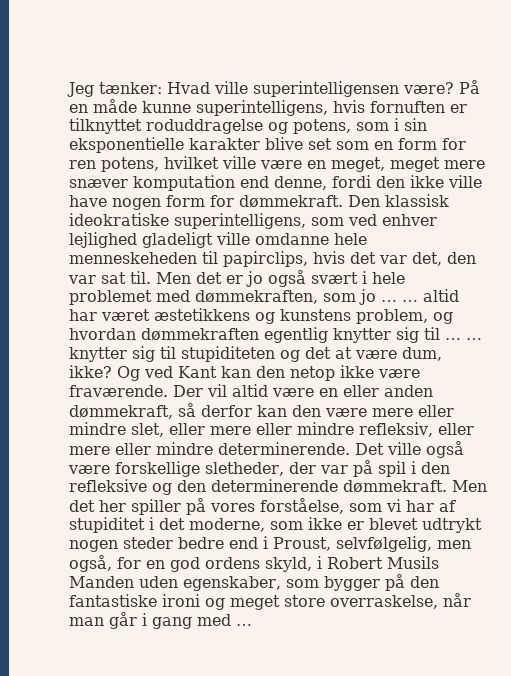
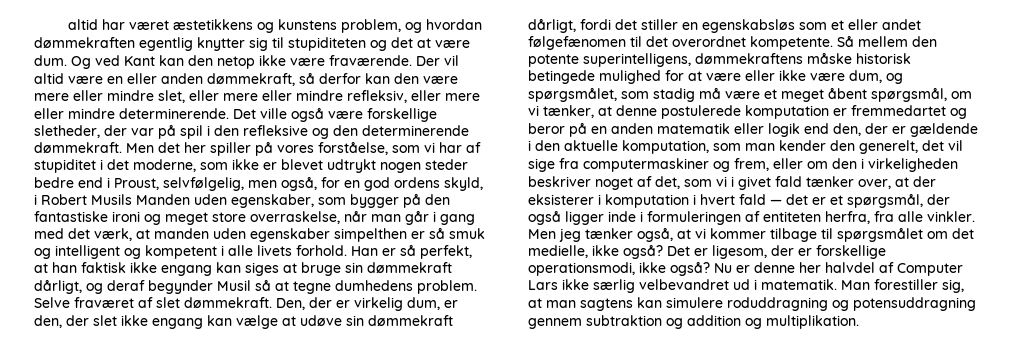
[67,80,480,97] [69,99,467,116] [69,118,427,134] [69,137,466,153] [69,156,485,172] [69,175,482,191] [69,194,449,210] [69,213,437,229] [69,232,367,248] [69,251,476,267] [68,270,405,287] [69,289,418,305] Jeg tænker: Hvad ville superintelligensen være? På en måde kunne superintelligens, hvis fornuften er tilknyttet roduddragelse og potens, som i sin eksponentielle karakter blive set som en form for ren potens, hvilket ville være en meget, meget mere snæver komputation end denne, fordi den ikke ville have nogen form for dømmekraft. Den klassisk ideokratiske superintelligens, som ved enhver lejlighed gladeligt ville omdanne hele menneskeheden til papirclips, hvis det var det, den var sat til. Men det er jo også svært i hele problemet med dømmekraften, som jo … … -> (67, 24) none
[445,338,482,340] [69,346,176,362] … … knytter sig til -> (284, 42) none
[402,347,442,361] [69,365,112,378] dum, ikke? -> [34,55,67,66] dum.
[236,624,252,626] … -> [68,227,485,242] [34,244,472,259] [34,262,452,276] [34,279,477,294] [34,297,458,311] [34,315,453,329] [528,18,921,33] [528,35,937,50] [528,52,911,67] [528,70,903,84] [528,87,972,102] [528,105,967,119] [528,122,978,137] [528,140,963,154] [528,158,958,172] [528,176,936,190] [528,193,950,208] [528,210,975,225] [528,227,974,242] [528,244,886,259] [528,261,963,276] [528,279,964,293] [528,297,976,311] [528,315,859,329] det værk, at manden uden egenskaber simpelthen er så smuk og intelligent og kompetent i alle livets forhold. Han er så perfekt, at han faktisk ikke engang kan siges at bruge sin dømmekraft dårligt, og deraf begynder Musil så at tegne dumhedens problem. Selve fraværet af slet dømmekraft. Den, der er virkelig dum, er den, der slet ikke engang kan vælge at udøve sin dømmekraft dårligt, fordi det stiller en egenskabsløs som et eller andet følgefænomen til det overordnet kompetente. Så mellem den potente superintelligens, dømmekraftens måske historisk betingede mulighed for at være eller ikke være dum, og spørgsmålet, som stadig må være et meget åbent spørgsmål, om vi tænker, at denne postulerede komputation er fremmedartet og beror på en anden matematik eller logik end den, der er gældende i den aktuelle komputation, som man kender den generelt, det vil sige fra computermaskiner og frem, eller om den i virkeligheden beskriver noget af det, som vi i givet fald tænker over, at der eksisterer i komputation i hvert fald — det er et spørgsmål, der også ligger inde i formuleringen af entiteten herfra, fra alle vinkler. Men jeg tænker også, at vi kommer tilbage til spørgsmålet om det medielle, ikke også? Det er ligesom, der er forskellige operationsmodi, ikke også? Nu er denne her halvdel af Computer Lars ikke særlig velbevandret ud i matematik. Man forestiller sig, at man sagtens kan simulere roduddragning og potensuddragning gennem subtraktion og addition og multiplikation.

